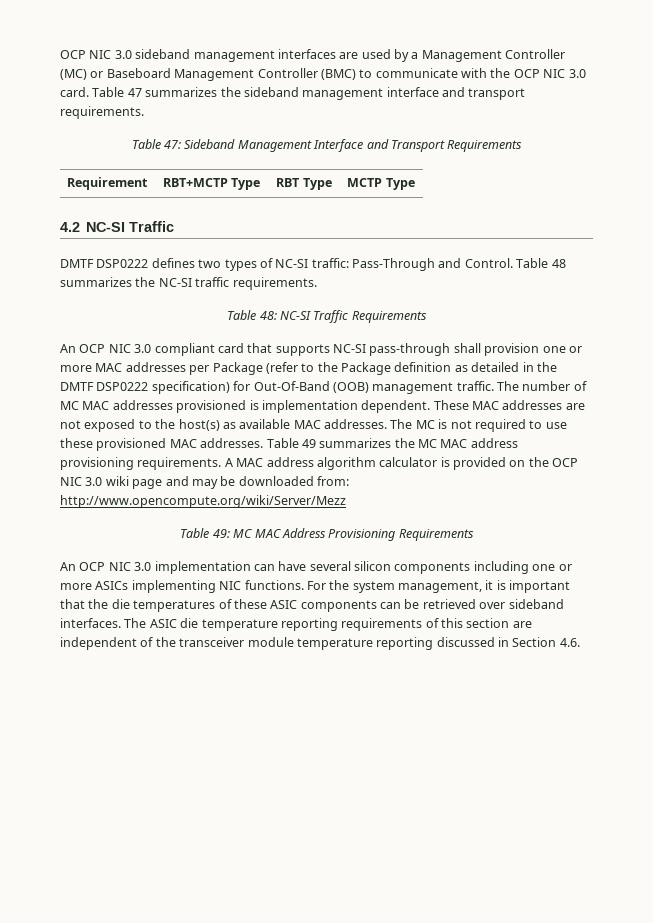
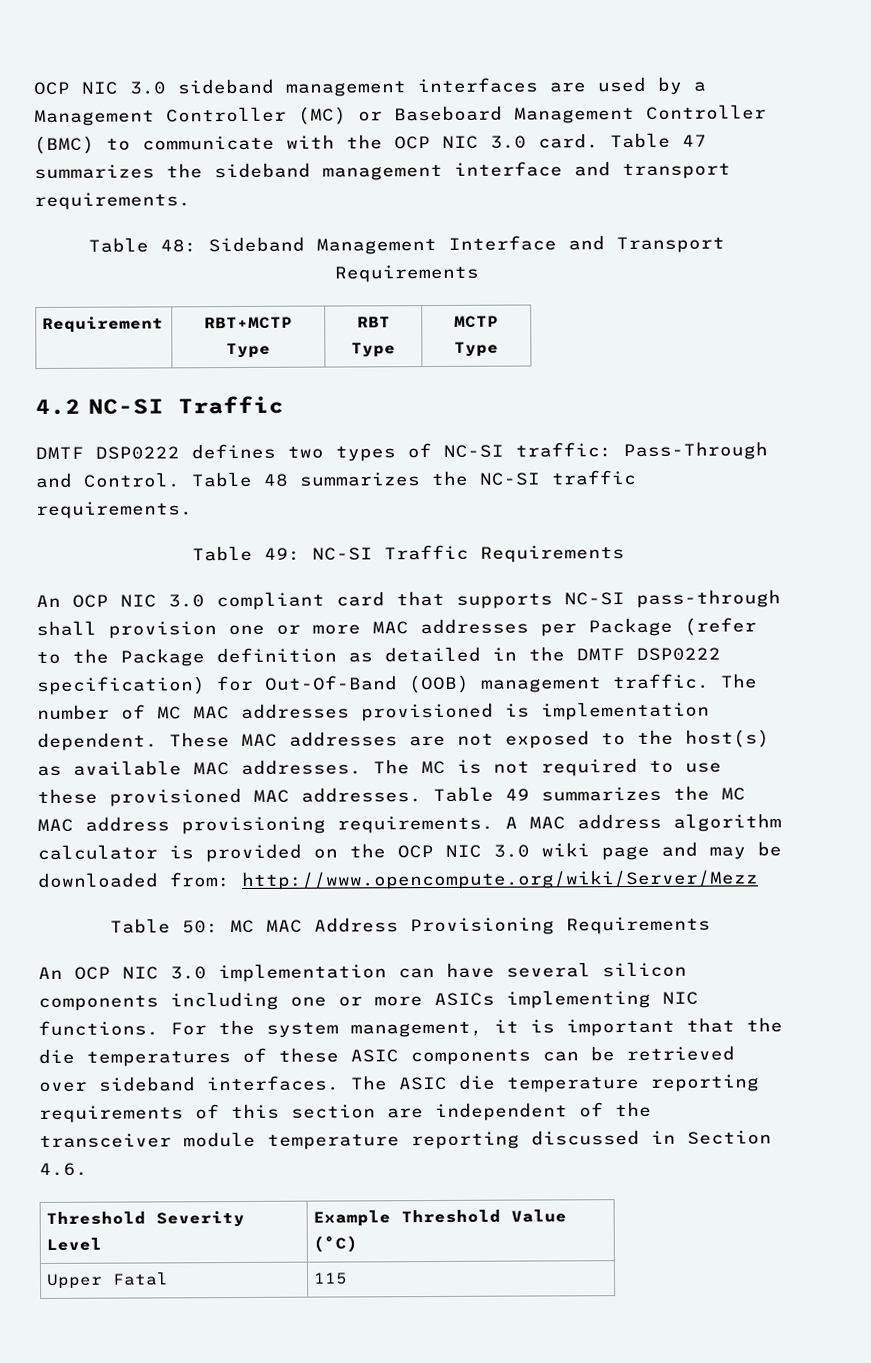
[164,140,182,149] 47: -> [160,239,197,253] 48:
[259,311,277,320] 48: -> [264,547,301,561] 49:
[212,529,230,538] 49: -> [182,920,219,934] 50:
(580, 642) none -> [46,1210,246,1228] [46,1237,103,1251] [313,1209,568,1227] [313,1235,359,1253] [46,1272,170,1289] [313,1272,349,1285] // Threshold Severity Level | Example Threshold Value (°C) // Upper Fatal | 115

